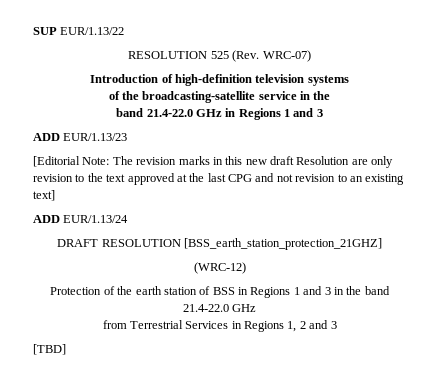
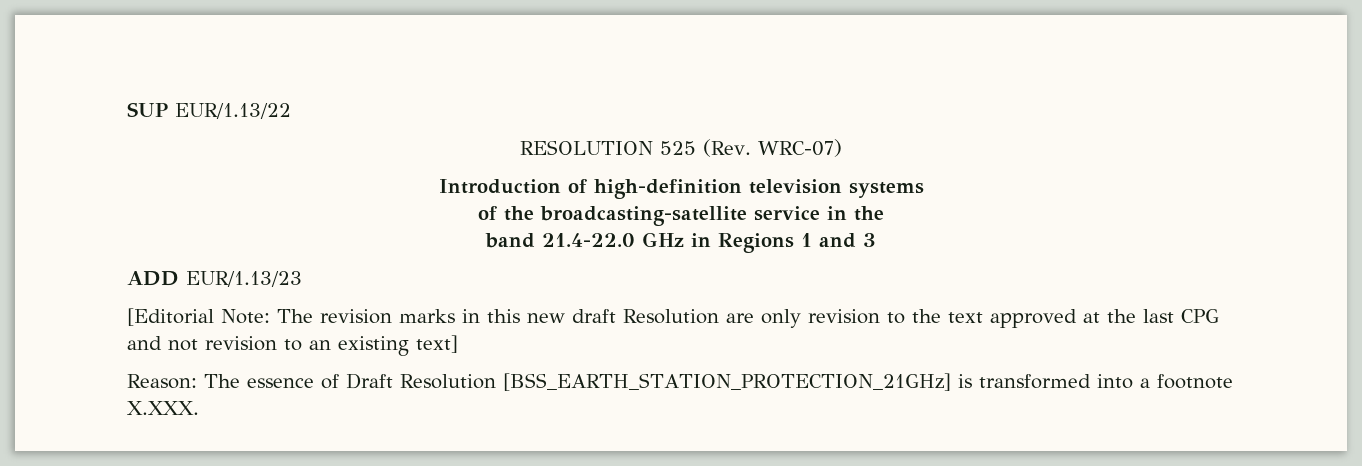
[33,215,129,223] [57,238,382,250] [193,262,246,274] [50,286,390,298] [182,304,257,312] [102,320,337,332] [33,344,66,355] ADD EUR/1.13/24 // DRAFT RESOLUTION [BSS_earth_station_protection_21GHZ] // (WRC-12) // Protection of the earth station of BSS in Regions 1 and 3 in the band 21.4-22.0 GHz // from Terrestrial Services in Regions 1, 2 and 3 // [TBD] -> [127,373,1233,391] [127,401,199,415] Reason: The essence of Draft Resolution [BSS_EARTH_STATION_PROTECTION_21GHz] is transformed into a footnote X.XXX.

